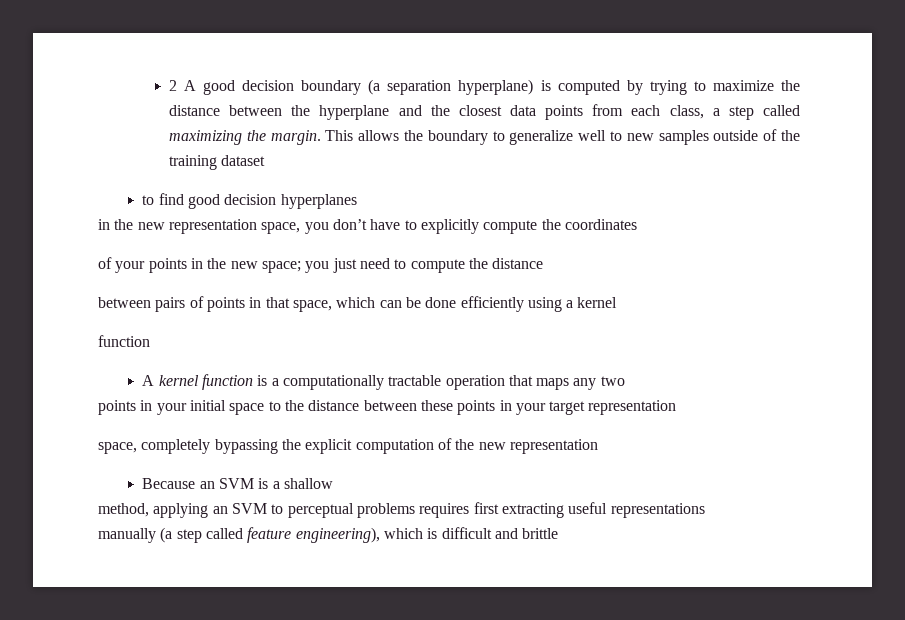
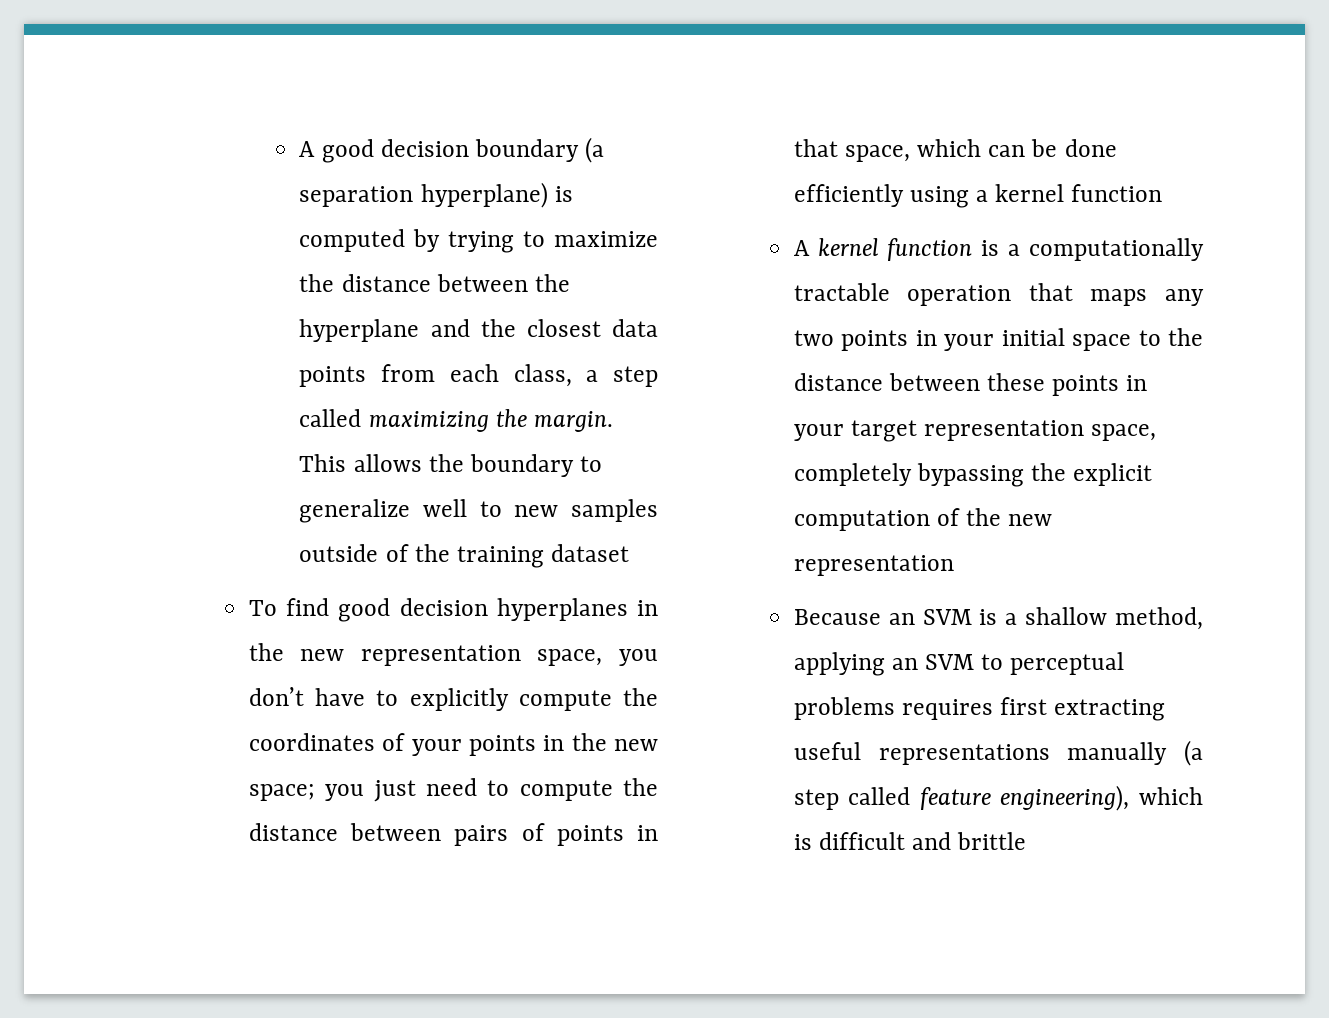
[168,80,177,91] 2 -> (299, 149) none
[142,195,155,205] to -> [248,600,277,616] To
(357, 201) // -> (628, 609) none
(637, 224) // -> (375, 742) none
(544, 263) // -> (338, 832) none
(618, 302) // -> (1065, 193) none
(625, 381) // -> (834, 338) none
(677, 407) // -> (1085, 430) none
(333, 483) // -> (1108, 616) none
(705, 510) // -> (1050, 754) none

